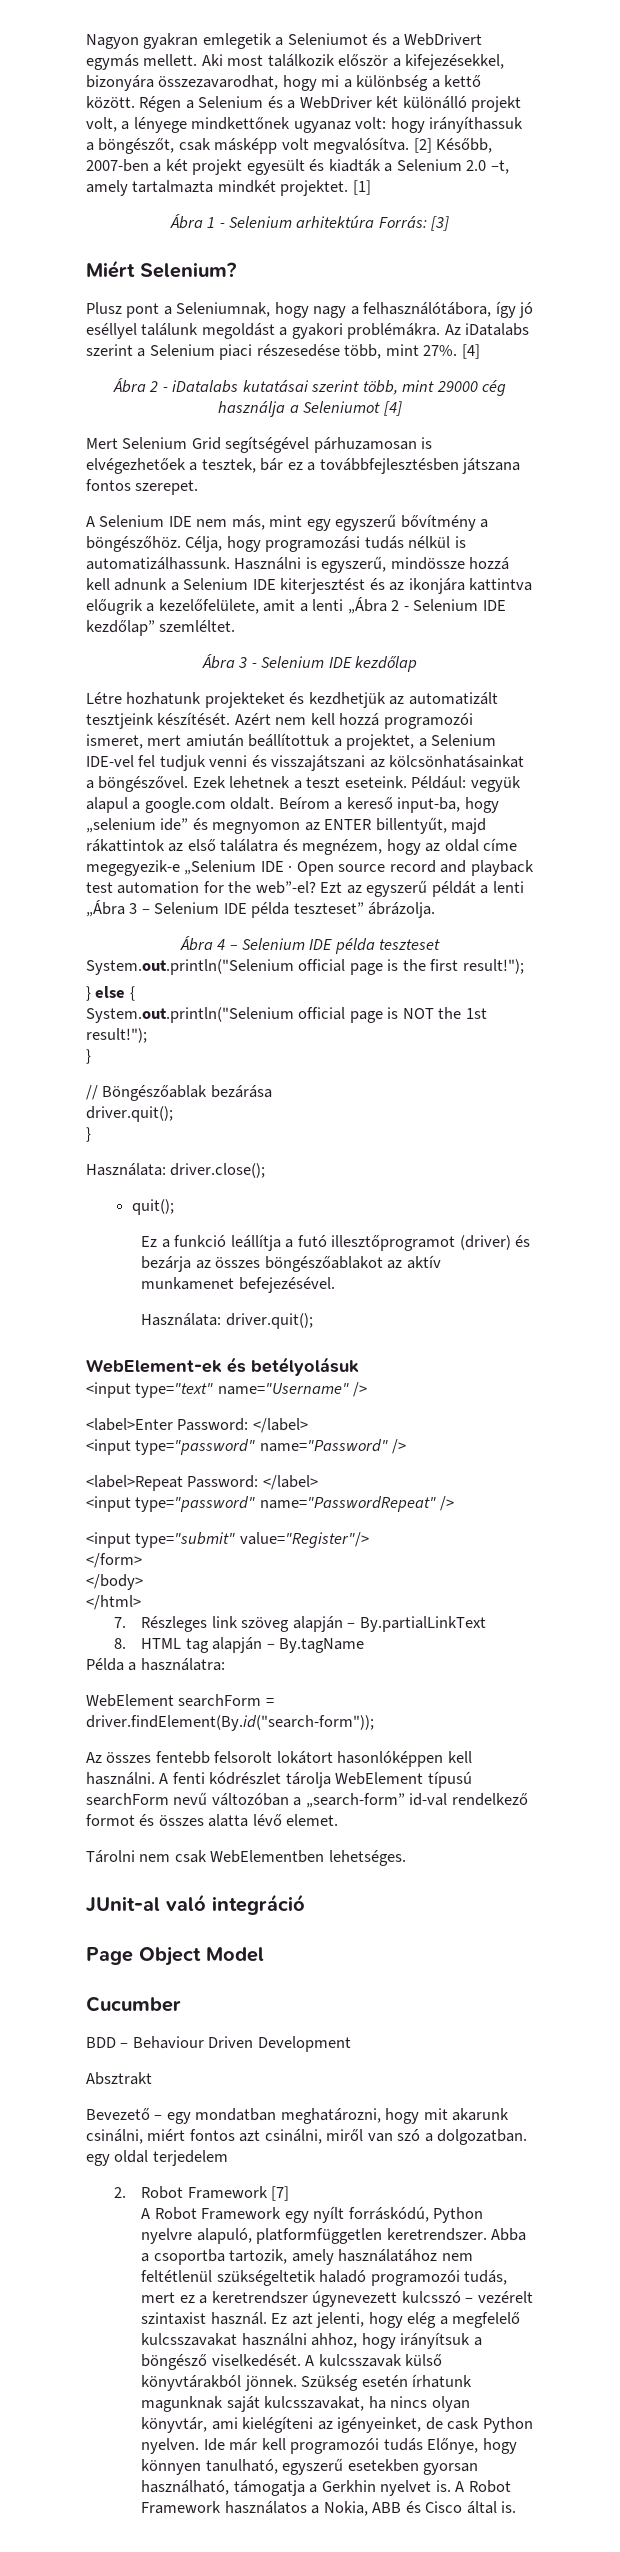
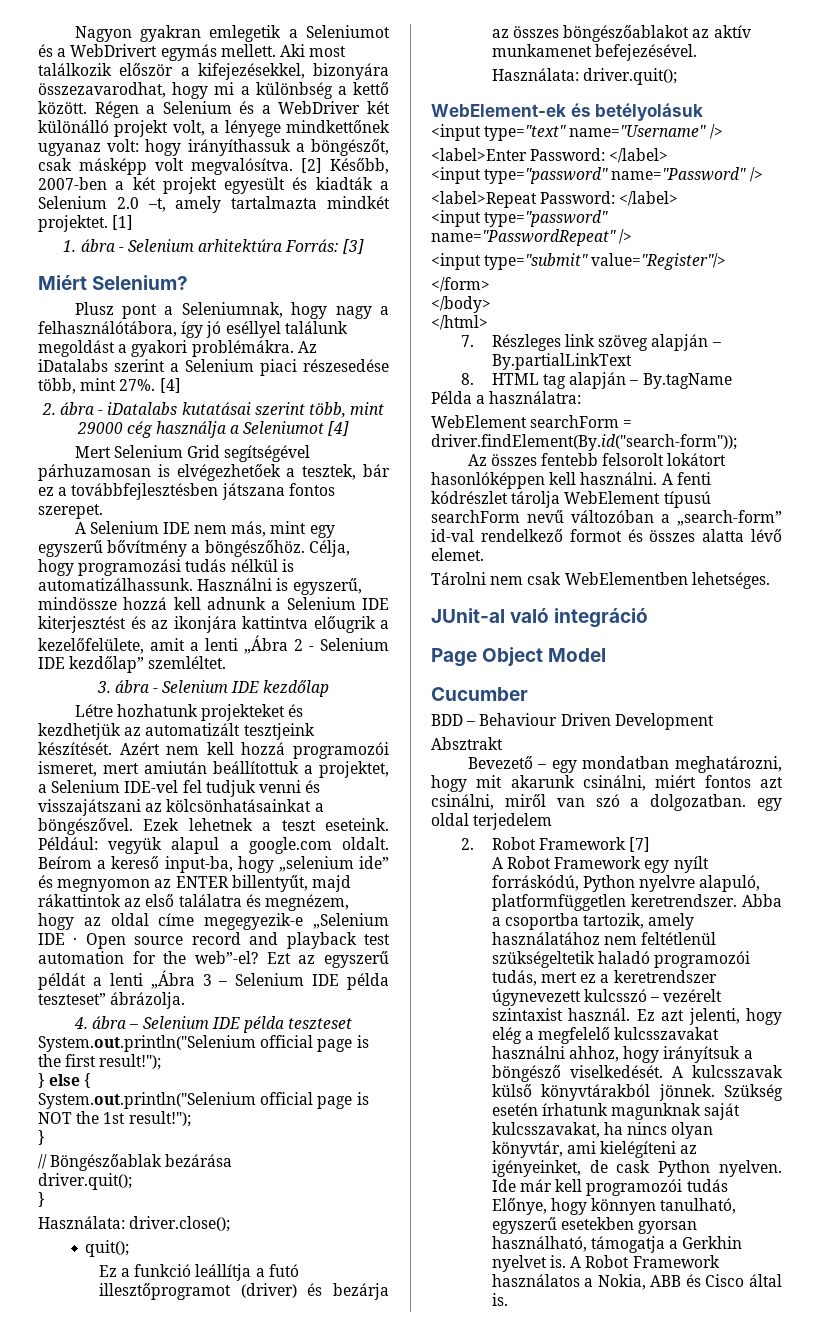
[169,214,216,229] Ábra 1 -> [63,239,115,252] 1. ábra
[112,378,159,393] Ábra 2 -> [41,402,95,415] 2. ábra
[201,654,248,669] Ábra 3 -> [96,680,149,693] 3. ábra
[179,936,226,951] Ábra 4 -> [73,1016,127,1029] 4. ábra

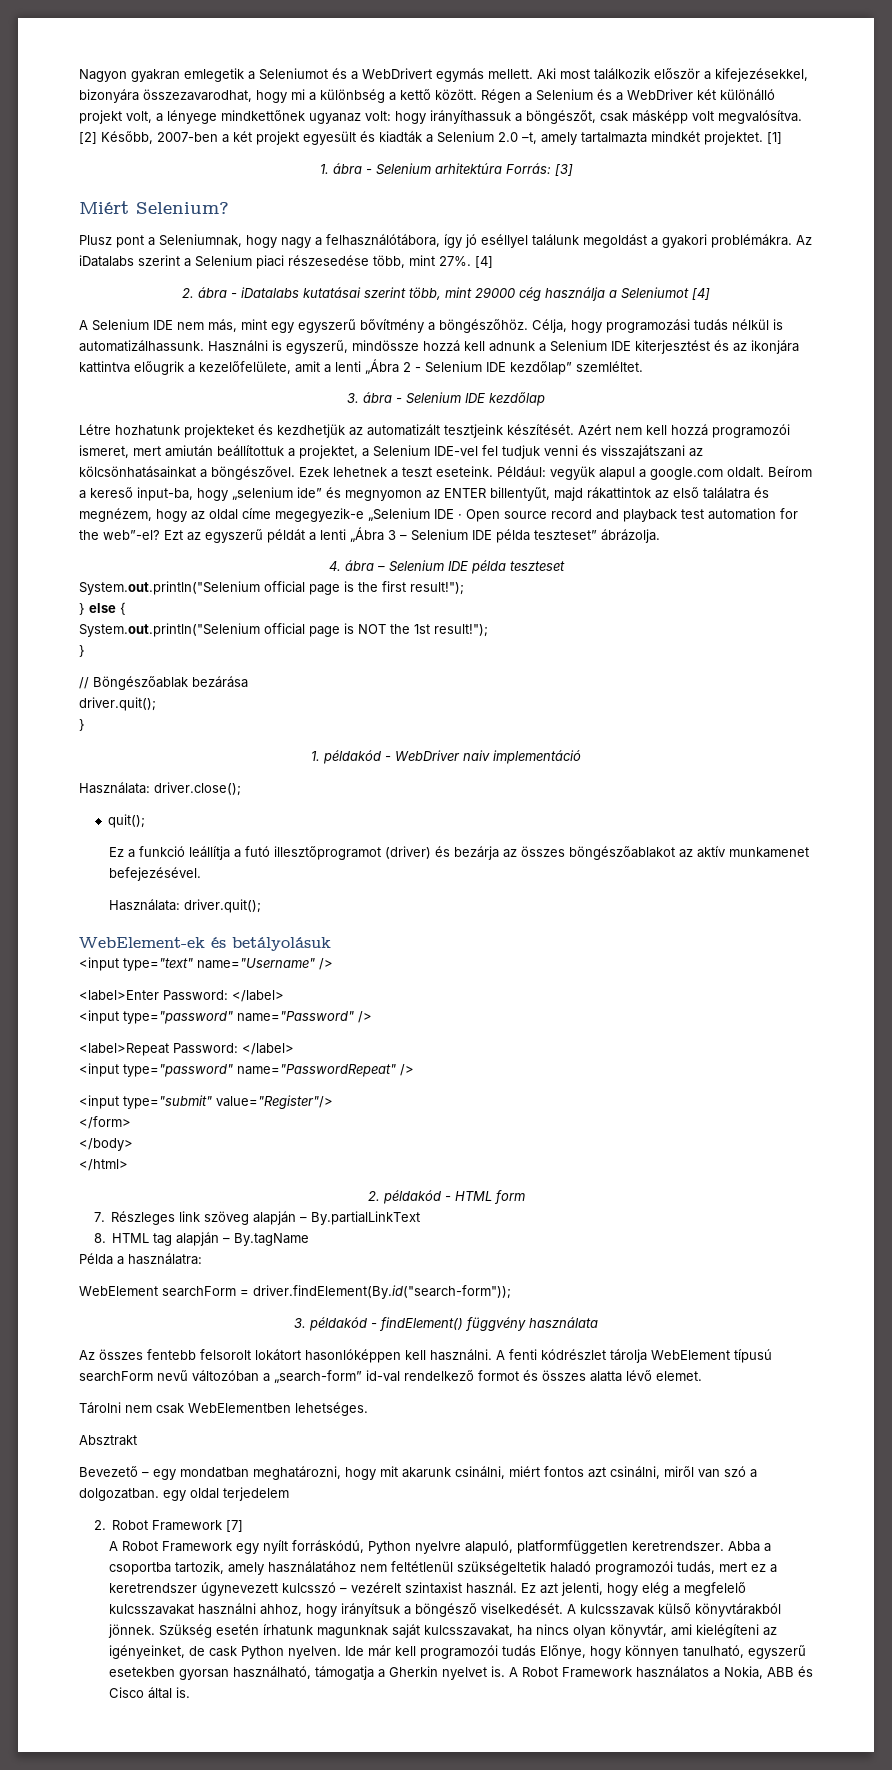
[74,445,311,462] [38,464,391,481] [38,483,335,500] [38,504,103,519] // Mert Selenium Grid segítségével párhuzamosan is elvégezhetőek a tesztek, bár ez a továbbfejlesztésben játszana fontos szerepet. -> (710, 294) none
(45, 1199) none -> [311,750,581,764] // 1. példakód - WebDriver naiv implementáció
[595,103,704,121] betélyolásuk -> [232,937,331,951] betályolásuk
(488, 322) none -> [367,1190,525,1204] // 2. példakód - HTML form
(737, 442) none -> [294,1317,598,1331] // 3. példakód - findElement() függvény használata
[431,608,649,628] [431,647,607,667] [431,687,528,701] [431,713,714,730] // JUnit-al való integráció // Page Object Model // Cucumber // BDD – Behaviour Driven Development -> (368, 1409) none
[682,1236,743,1249] Gerkhin -> [388,1666,438,1677] Gherkin

